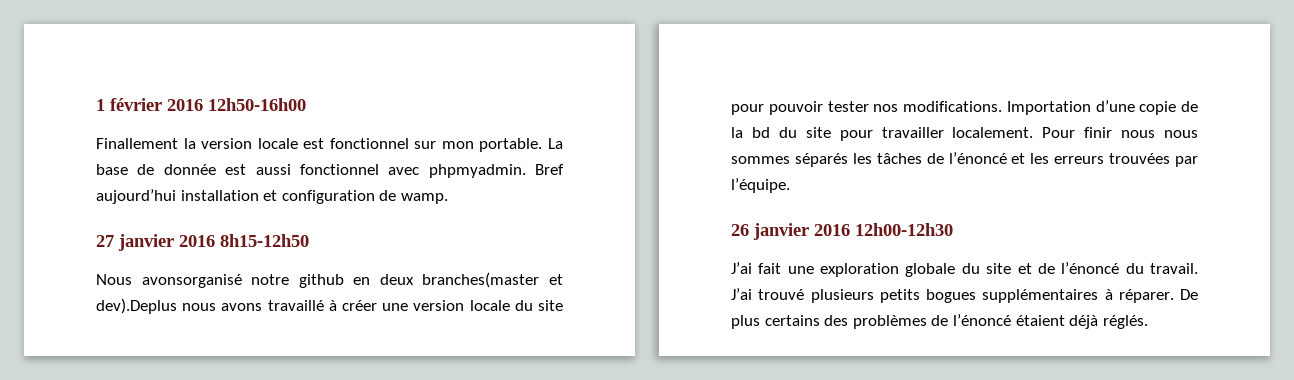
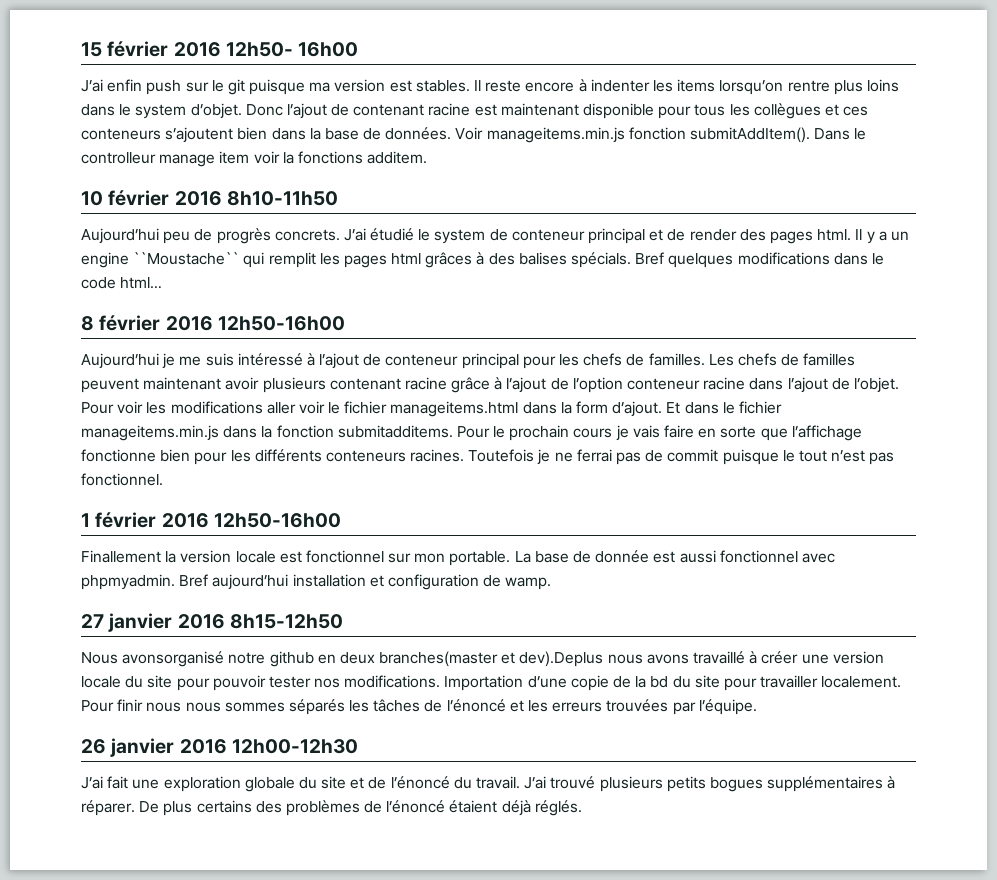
(96, 105) none -> [81,41,359,57] [81,79,899,95] [81,103,869,119] [81,127,867,143] [81,151,428,167] [81,190,338,206] [81,228,909,244] [81,252,884,268] [81,277,163,289] [81,315,345,331] [81,353,856,369] [81,377,899,393] [81,401,782,417] [81,425,862,441] [81,449,895,465] [81,473,163,486] 15 février 2016 12h50- 16h00 // J’ai enfin push sur le git puisque ma version est stables. Il reste encore à indenter les items lorsqu’on rentre plus loins dans le system d’objet. Donc l’ajout de contenant racine est maintenant disponible pour tous les collègues et ces conteneurs s’ajoutent bien dans la base de données. Voir manageitems.min.js fonction submitAddItem(). Dans le controlleur manage item voir la fonctions additem. // 10 février 2016 8h10-11h50 // Aujourd’hui peu de progrès concrets. J’ai étudié le system de conteneur principal et de render des pages html. Il y a un engine ``Moustache`` qui remplit les pages html grâces à des balises spécials. Bref quelques modifications dans le code html… // 8 février 2016 12h50-16h00 // Aujourd’hui je me suis intéressé à l’ajout de conteneur principal pour les chefs de familles. Les chefs de familles peuvent maintenant avoir plusieurs contenant racine grâce à l’ajout de l’option conteneur racine dans l’ajout de l’objet. Pour voir les modifications aller voir le fichier manageitems.html dans la form d’ajout. Et dans le fichier manageitems.min.js dans la fonction submitadditems. Pour le prochain cours je vais faire en sorte que l’affichage fonctionne bien pour les différents conteneurs racines. Toutefois je ne ferrai pas de commit puisque le tout n’est pas fonctionnel. //

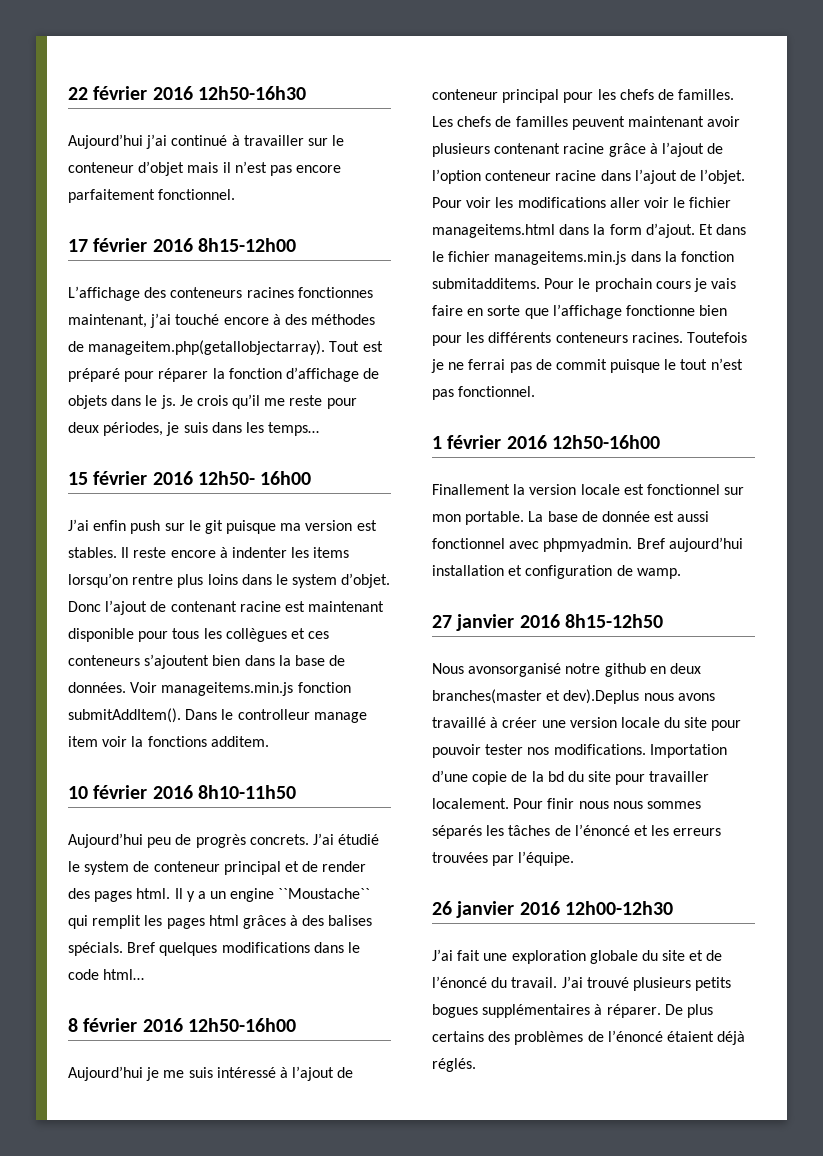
(81, 49) none -> [68,86,306,100] [68,134,345,149] [68,161,342,176] [68,189,236,203] [68,238,296,252] [68,286,373,301] [68,313,376,328] [68,340,383,355] [68,367,380,382] [68,394,357,409] [68,422,320,436] 22 février 2016 12h50-16h30 // Aujourd’hui j’ai continué à travailler sur le conteneur d’objet mais il n’est pas encore parfaitement fonctionnel. // 17 février 2016 8h15-12h00 // L’affichage des conteneurs racines fonctionnes maintenant, j’ai touché encore à des méthodes de manageitem.php(getallobjectarray). Tout est préparé pour réparer la fonction d’affichage de objets dans le js. Je crois qu’il me reste pour deux périodes, je suis dans les temps… //

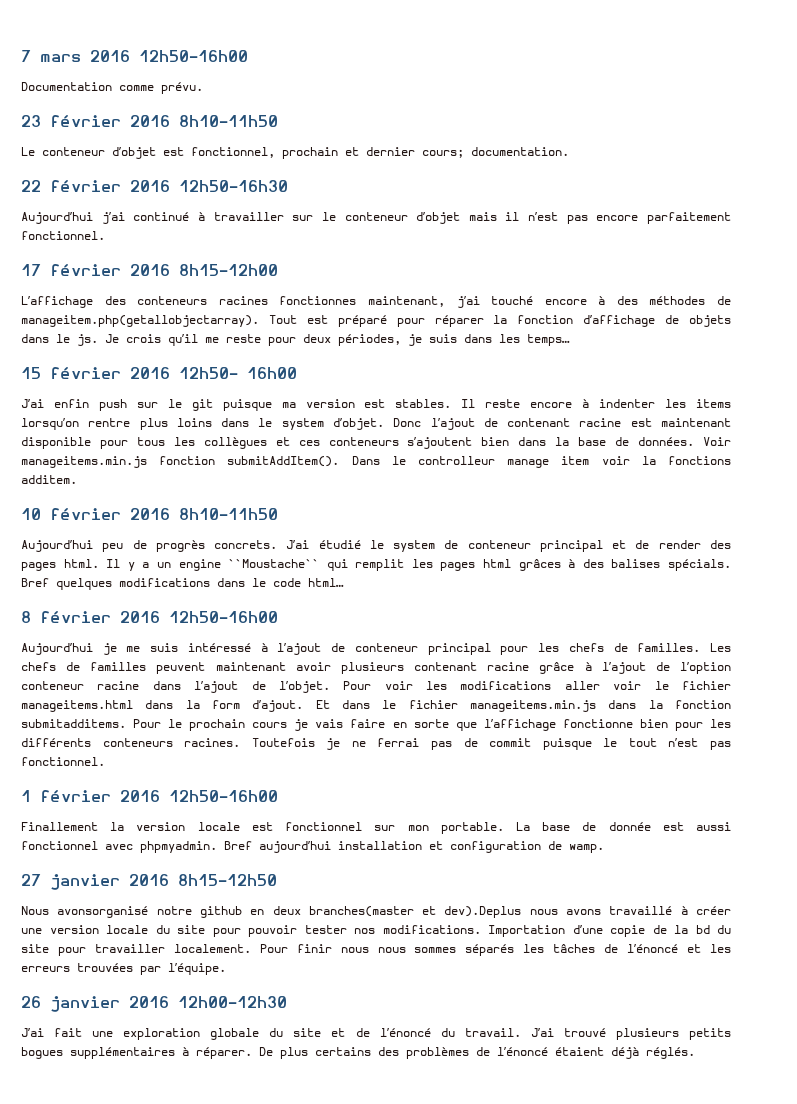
(68, 93) none -> [21,50,248,62] [21,82,203,94] [21,115,278,127] [21,147,569,159] 7 mars 2016 12h50-16h00 // Documentation comme prévu. // 23 février 2016 8h10-11h50 // Le conteneur d’objet est fonctionnel, prochain et dernier cours; documentation. //

